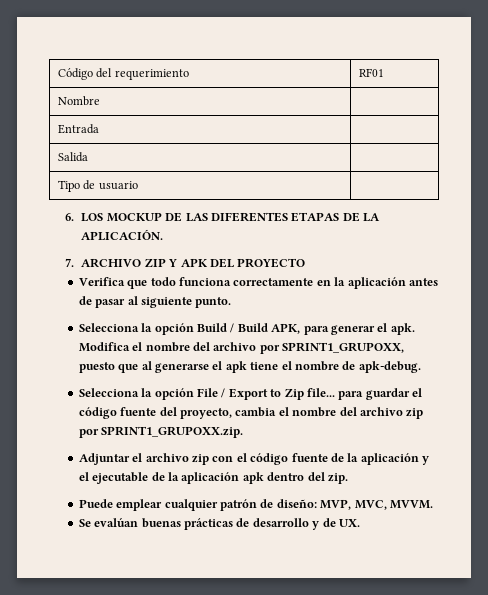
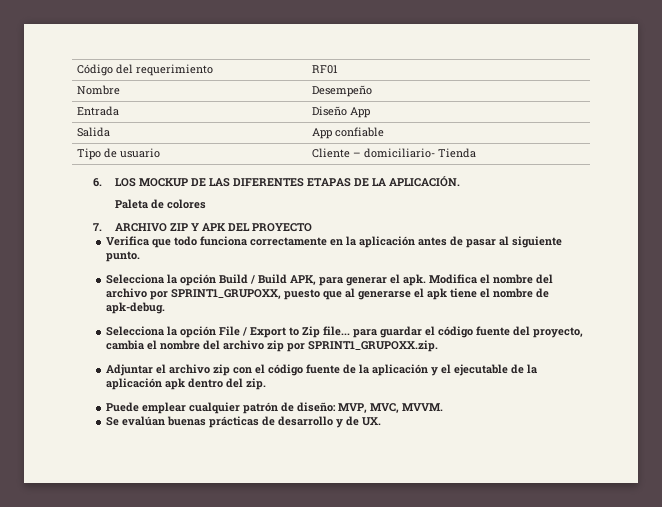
(100, 101) none -> [312,85,373,97] Desempeño
(99, 129) none -> [312,106,371,118] Diseño App
(88, 157) none -> [312,127,385,139] App confiable
(138, 185) none -> [312,148,477,158] Cliente – domiciliario- Tienda
(164, 235) none -> [114,199,206,209] // Paleta de colores

